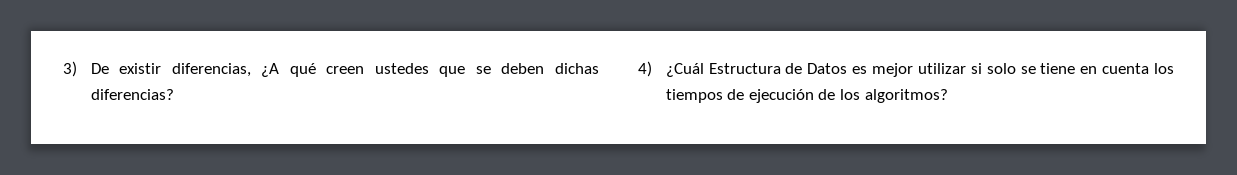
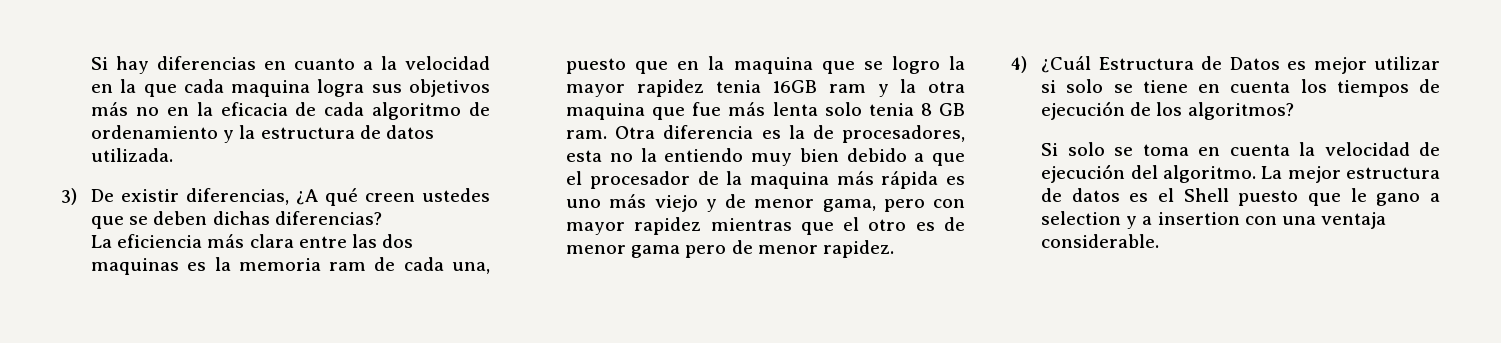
(63, 69) none -> [91,56,491,74] [91,79,490,97] [91,102,490,120] [91,125,434,143] [91,148,174,162] Si hay diferencias en cuanto a la velocidad en la que cada maquina logra sus objetivos más no en la eficacia de cada algoritmo de ordenamiento y la estructura de datos utilizada. //
(174, 94) none -> [91,234,413,248] [91,257,490,275] [566,56,965,74] [566,79,965,97] [566,102,965,120] [566,125,965,143] [566,148,965,166] [566,171,965,189] [566,194,965,212] [566,217,965,235] [566,240,894,258] // La eficiencia más clara entre las dos maquinas es la memoria ram de cada una, puesto que en la maquina que se logro la mayor rapidez tenia 16GB ram y la otra maquina que fue más lenta solo tenia 8 GB ram. Otra diferencia es la de procesadores, esta no la entiendo muy bien debido a que el procesador de la maquina más rápida es uno más viejo y de menor gama, pero con mayor rapidez mientras que el otro es de menor gama pero de menor rapidez.
(948, 96) none -> [1041,142,1440,156] [1041,164,1440,183] [1041,188,1440,206] [1041,211,1386,229] [1041,234,1160,248] // Si solo se toma en cuenta la velocidad de ejecución del algoritmo. La mejor estructura de datos es el Shell puesto que le gano a selection y a insertion con una ventaja considerable.

